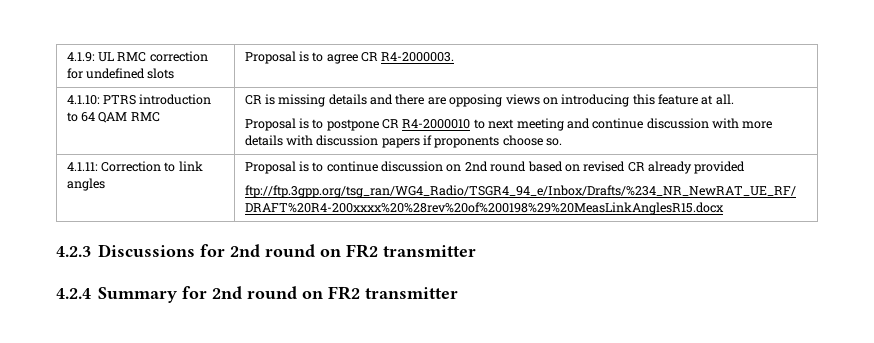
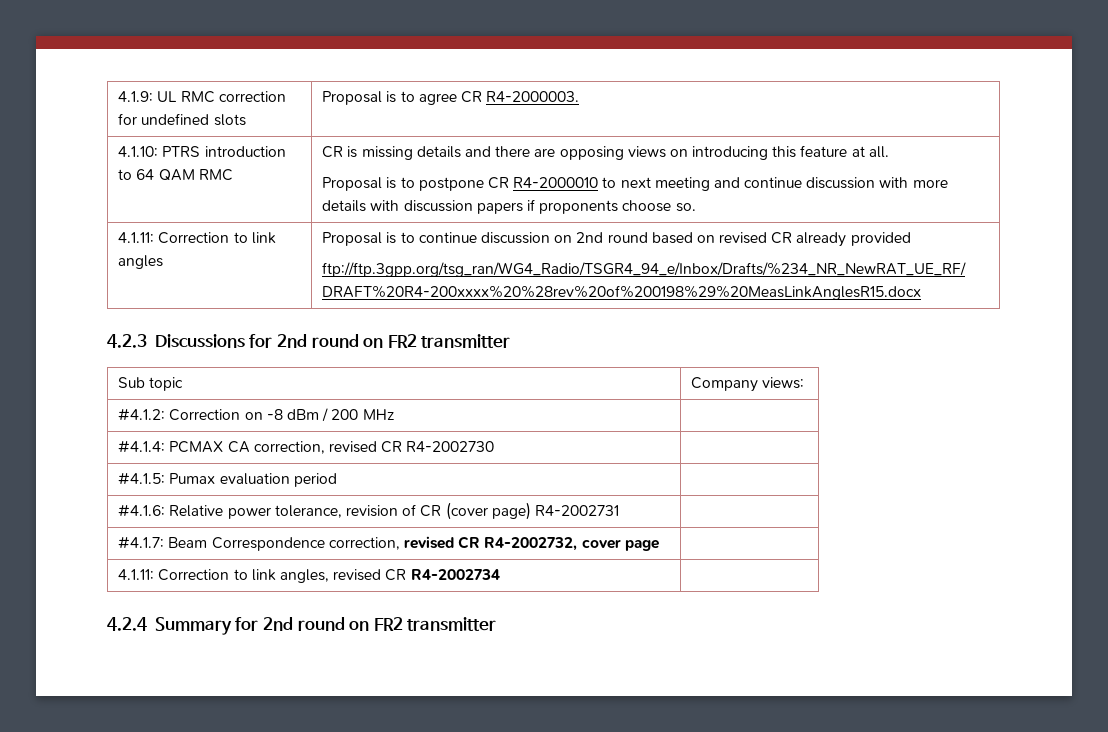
(476, 251) none -> [118,377,184,391] [691,377,805,392] [118,408,394,422] [118,440,495,454] [118,472,337,487] [118,502,619,520] [118,536,659,551] [118,569,500,583] // Sub topic | Company views: // #4.1.2: Correction on -8 dBm / 200 MHz | // #4.1.4: PCMAX CA correction, revised CR R4-2002730 | // #4.1.5: Pumax evaluation period | // #4.1.6: Relative power tolerance, revision of CR (cover page) R4-2002731 | // #4.1.7: Beam Correspondence correction, revised CR R4-2002732, cover page | // 4.1.11: Correction to link angles, revised CR R4-2002734 |

